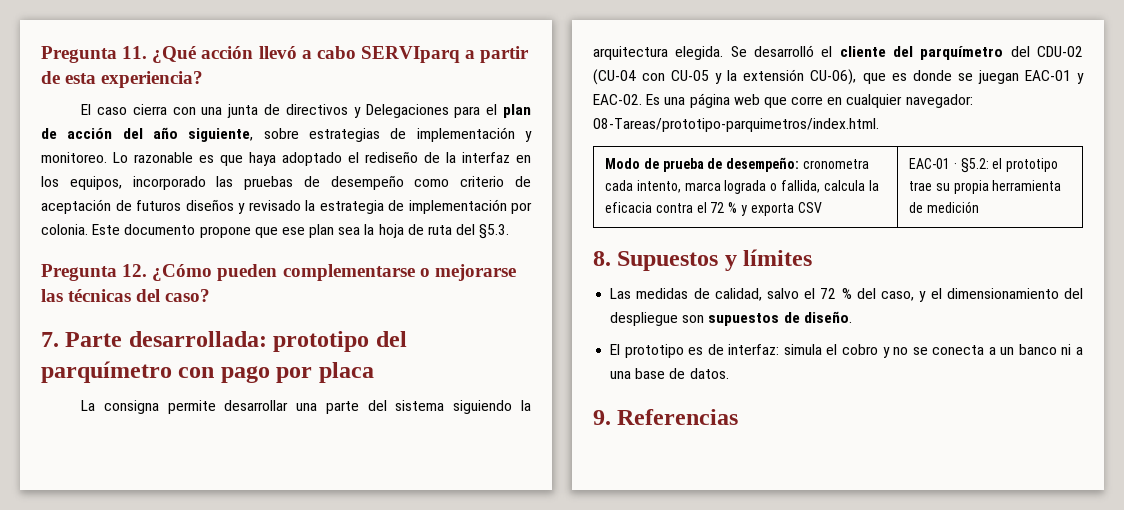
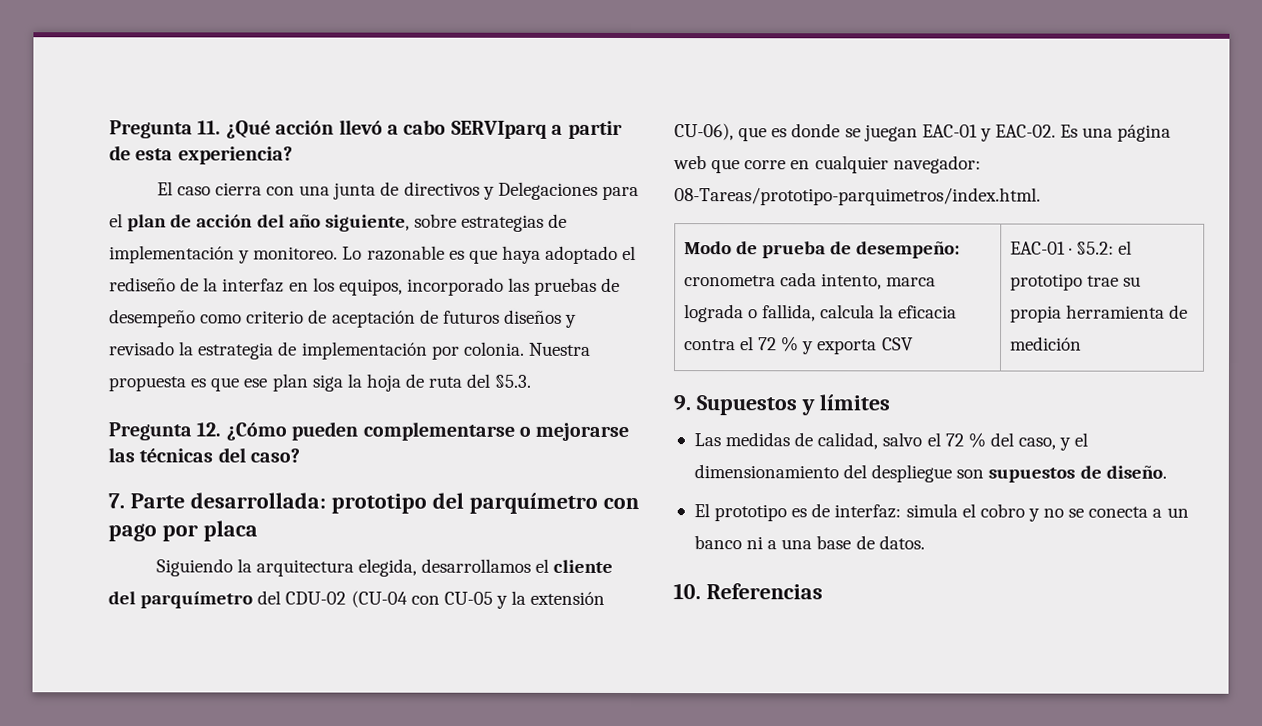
[92,224,251,238] Este documento propone -> [528,342,591,356] [108,376,207,392] Nuestra propuesta es
[338,227,361,235] sea -> [311,374,343,392] siga
[81,400,531,414] [593,45,814,60] La consigna permite desarrollar una parte del sistema siguiendo la arquitectura elegida. Se desarrolló -> [155,558,532,577] Siguiendo la arquitectura elegida, desarrollamos
[593,251,611,266] 8. -> [673,395,691,411] 9.
[593,410,611,425] 9. -> [673,583,701,600] 10.

